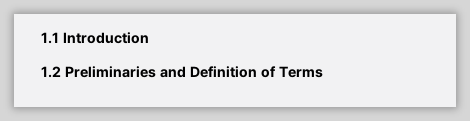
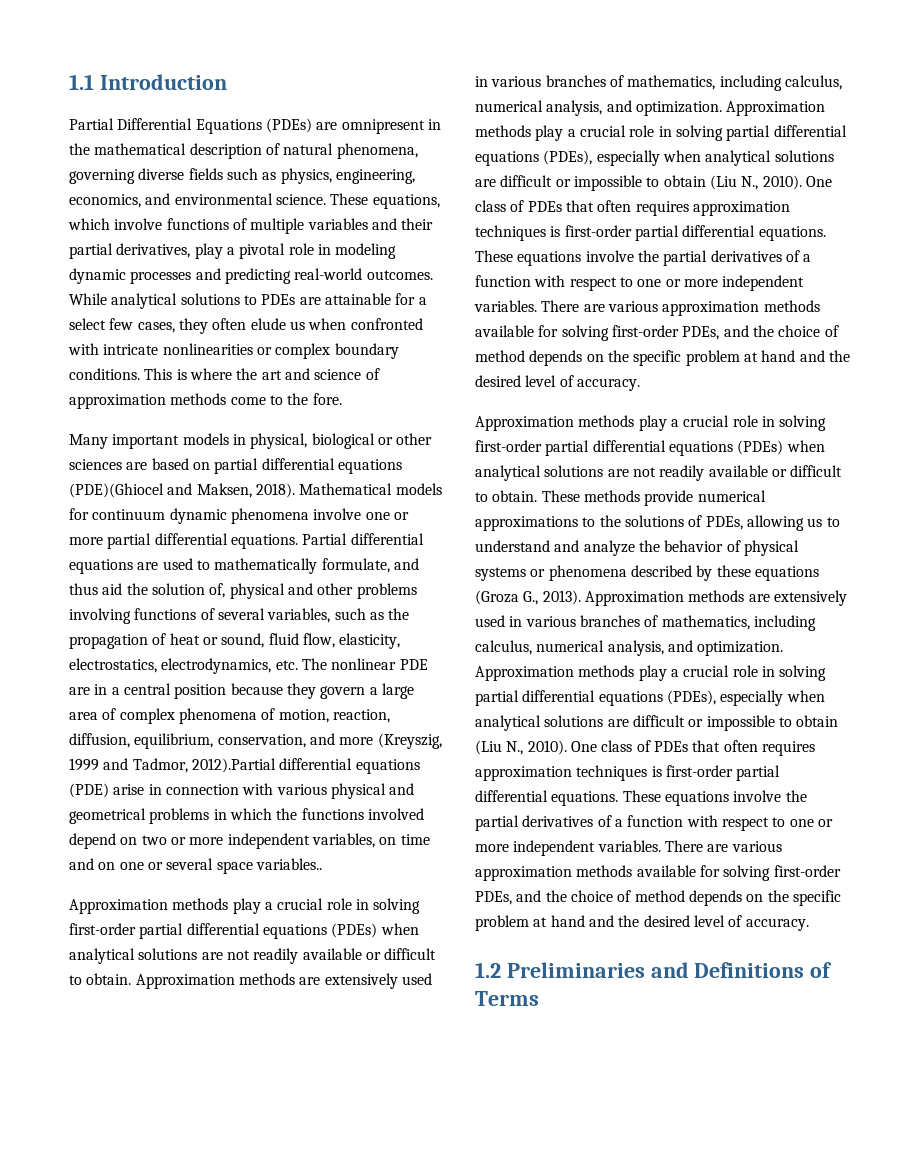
(149, 38) none -> [69,118,441,134] [69,143,418,159] [69,168,415,184] [69,193,440,209] [68,218,434,234] [69,243,397,259] [69,268,433,284] [69,293,427,309] [69,318,423,334] [68,343,399,359] [69,368,380,380] [69,393,342,409] [69,433,433,449] [69,458,402,474] [69,483,442,498] [69,508,409,524] [69,533,424,549] [69,558,419,574] [69,583,417,599] [69,608,410,624] [69,633,401,649] [69,658,428,674] [69,683,414,699] [69,708,390,724] [69,733,442,749] [69,758,420,774] [69,783,415,799] [69,808,424,824] [69,833,430,849] [69,858,322,874] [69,898,421,914] [69,923,419,939] [69,948,437,964] [69,973,432,989] [475,75,842,91] [475,100,826,116] [475,125,847,141] [475,150,834,166] [475,175,832,191] [475,200,790,216] [475,225,826,241] [475,250,812,266] [475,275,805,291] [474,300,820,316] [475,325,839,341] [475,350,850,366] [475,375,640,391] [475,415,827,431] [475,440,825,456] [475,465,843,481] [475,490,766,506] [475,515,840,531] [475,540,799,556] [475,565,819,581] [475,590,847,606] [475,615,816,631] [475,640,784,656] [475,665,827,681] [475,690,825,706] [475,715,839,731] [475,740,815,756] [475,765,781,781] [475,790,807,806] [475,815,833,831] [475,840,782,856] [475,865,841,881] [475,890,841,906] [475,915,809,931] // Partial Differential Equations (PDEs) are omnipresent in the mathematical description of natural phenomena, governing diverse fields such as physics, engineering, economics, and environmental science. These equations, which involve functions of multiple variables and their partial derivatives, play a pivotal role in modeling dynamic processes and predicting real-world outcomes. While analytical solutions to PDEs are attainable for a select few cases, they often elude us when confronted with intricate nonlinearities or complex boundary conditions. This is where the art and science of approximation methods come to the fore. // Many important models in physical, biological or other sciences are based on partial differential equations (PDE)(Ghiocel and Maksen, 2018). Mathematical models for continuum dynamic phenomena involve one or more partial differential equations. Partial differential equations are used to mathematically formulate, and thus aid the solution of, physical and other problems involving functions of several variables, such as the propagation of heat or sound, fluid flow, elasticity, electrostatics, electrodynamics, etc. The nonlinear PDE are in a central position because they govern a large area of complex phenomena of motion, reaction, diffusion, equilibrium, conservation, and more (Kreyszig, 1999 and Tadmor, 2012).Partial differential equations (PDE) arise in connection with various physical and geometrical problems in which the functions involved depend on two or more independent variables, on time and on one or several space variables.. // Approximation methods play a crucial role in solving first-order partial differential equations (PDEs) when analytical solutions are not readily available or difficult to obtain. Approximation methods are extensively used in various branches of mathematics, including calculus, numerical analysis, and optimization. Approximation methods play a crucial role in solving partial differential equations (PDEs), especially when analytical solutions are difficult or impossible to obtain (Liu N., 2010). One class of PDEs that often requires approximation techniques is first-order partial differential equations. These equations involve the partial derivatives of a function with respect to one or more independent variables. There are various approximation methods available for solving first-order PDEs, and the choice of method depends on the specific problem at hand and the desired level of accuracy. // Approximation methods play a crucial role in solving first-order partial differential equations (PDEs) when analytical solutions are not readily available or difficult to obtain. These methods provide numerical approximations to the solutions of PDEs, allowing us to understand and analyze the behavior of physical systems or phenomena described by these equations (Groza G., 2013). Approximation methods are extensively used in various branches of mathematics, including calculus, numerical analysis, and optimization. Approximation methods play a crucial role in solving partial differential equations (PDEs), especially when analytical solutions are difficult or impossible to obtain (Liu N., 2010). One class of PDEs that often requires approximation techniques is first-order partial differential equations. These equations involve the partial derivatives of a function with respect to one or more independent variables. There are various approximation methods available for solving first-order PDEs, and the choice of method depends on the specific problem at hand and the desired level of accuracy.
[189,66,257,78] Definition -> [694,962,805,978] Definitions

